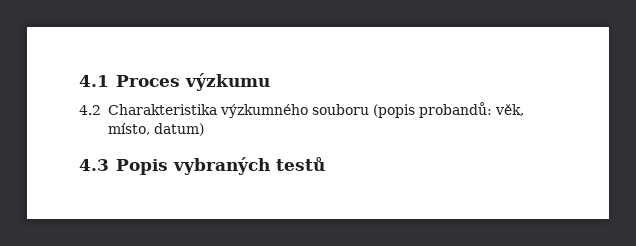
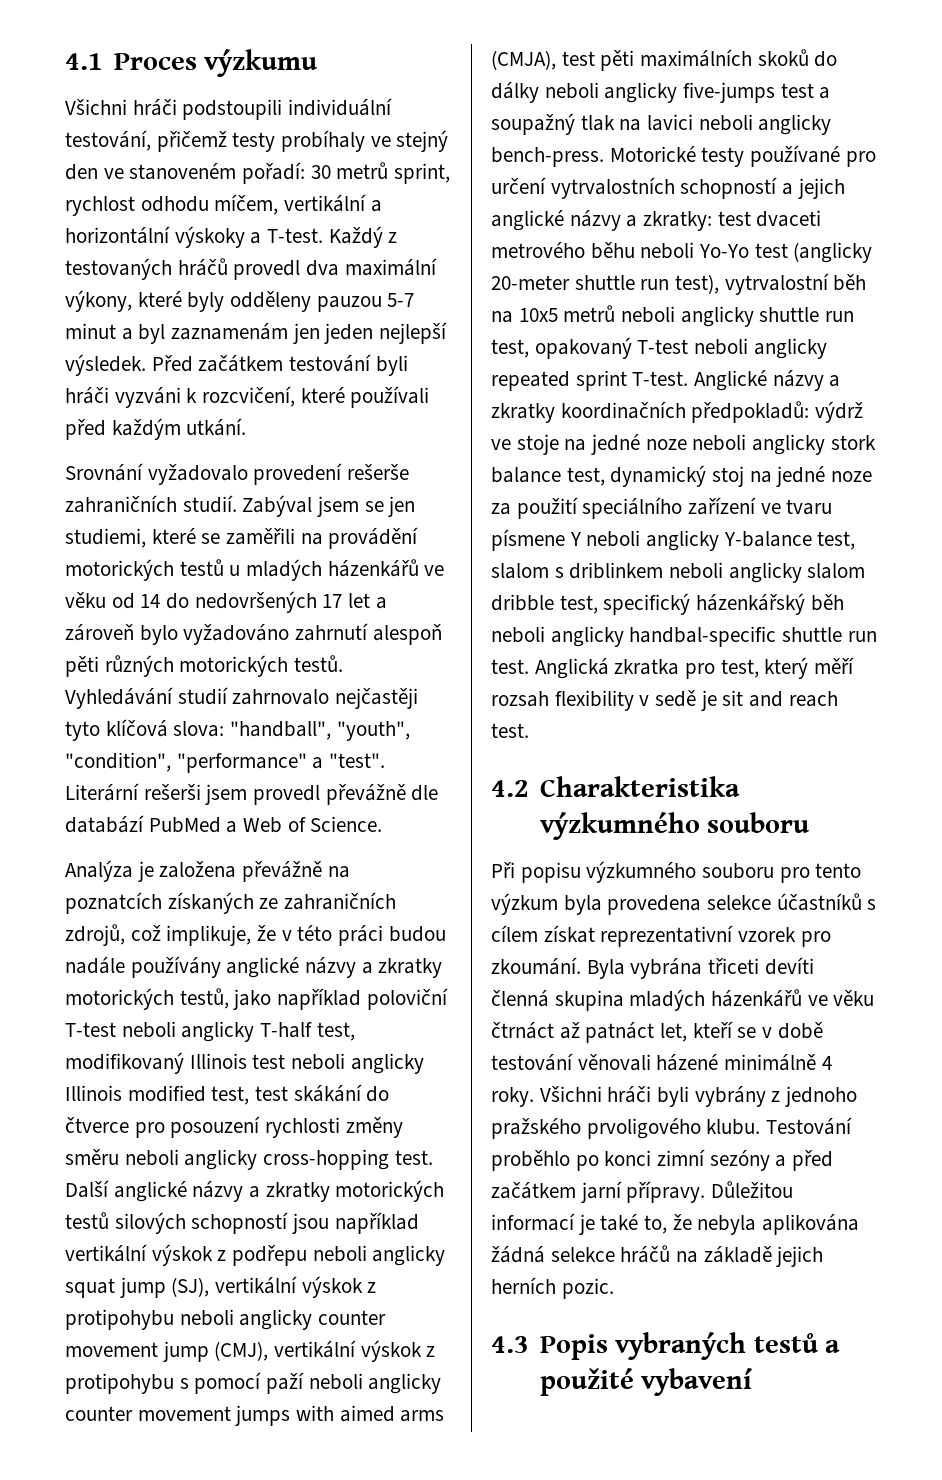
[79,102,524,118] [107,123,204,136] 4.2 Charakteristika výzkumného souboru (popis probandů: věk, místo, datum) -> [65,98,393,120] [65,130,449,152] [65,162,451,184] [65,194,382,216] [65,226,398,248] [65,258,437,280] [65,290,415,312] [65,322,448,344] [65,354,408,376] [65,386,430,408] [65,418,247,440] [65,463,410,485] [65,495,416,517] [65,527,419,549] [65,559,445,581] [65,591,387,613] [65,623,442,645] [65,655,344,677] [65,687,419,709] [65,719,410,741] [65,752,386,773] [65,783,439,805] [65,815,383,833] [65,860,350,882] [65,892,397,914] [65,924,446,946] [65,956,443,978] [65,988,448,1010] [65,1021,355,1042] [65,1052,424,1074] [65,1084,390,1105] [65,1116,403,1138] [65,1149,433,1170] [65,1180,445,1202] [65,1212,419,1234] [65,1244,446,1266] [65,1276,377,1298] [65,1309,387,1330] [65,1340,436,1362] [65,1372,442,1394] [65,1405,445,1426] [491,49,838,71] [491,82,831,103] [491,113,832,135] [491,145,876,167] [491,177,845,199] [491,210,822,231] [491,242,873,263] [491,273,867,295] [491,305,855,327] [491,337,827,359] [491,370,841,391] [491,401,864,423] [491,434,876,455] [491,465,873,487] [491,497,833,519] [491,529,856,551] [491,562,866,583] [491,593,844,615] [491,626,877,647] [491,657,855,679] [491,690,838,711] [491,723,529,738] [491,776,740,797] [539,812,810,840] [491,861,862,883] [491,893,877,915] [491,925,831,947] [491,957,814,979] [491,989,875,1011] [491,1021,823,1043] [491,1053,832,1071] [491,1086,858,1107] [491,1117,853,1139] [491,1149,834,1171] [491,1181,794,1203] [491,1213,860,1235] [491,1245,824,1267] [491,1277,614,1299] Všichni hráči podstoupili individuální testování, přičemž testy probíhaly ve stejný den ve stanoveném pořadí: 30 metrů sprint, rychlost odhodu míčem, vertikální a horizontální výskoky a T-test. Každý z testovaných hráčů provedl dva maximální výkony, které byly odděleny pauzou 5-7 minut a byl zaznamenám jen jeden nejlepší výsledek. Před začátkem testování byli hráči vyzváni k rozcvičení, které používali před každým utkání. // Srovnání vyžadovalo provedení rešerše zahraničních studií. Zabýval jsem se jen studiemi, které se zaměřili na provádění motorických testů u mladých házenkářů ve věku od 14 do nedovršených 17 let a zároveň bylo vyžadováno zahrnutí alespoň pěti různých motorických testů. Vyhledávání studií zahrnovalo nejčastěji tyto klíčová slova: "handball", "youth", "condition", "performance" a "test". Literární rešerši jsem provedl převážně dle databází PubMed a Web of Science. // Analýza je založena převážně na poznatcích získaných ze zahraničních zdrojů, což implikuje, že v této práci budou nadále používány anglické názvy a zkratky motorických testů, jako například poloviční T-test neboli anglicky T-half test, modifikovaný Illinois test neboli anglicky Illinois modified test, test skákání do čtverce pro posouzení rychlosti změny směru neboli anglicky cross-hopping test. Další anglické názvy a zkratky motorických testů silových schopností jsou například vertikální výskok z podřepu neboli anglicky squat jump (SJ), vertikální výskok z protipohybu neboli anglicky counter movement jump (CMJ), vertikální výskok z protipohybu s pomocí paží neboli anglicky counter movement jumps with aimed arms (CMJA), test pěti maximálních skoků do dálky neboli anglicky five-jumps test a soupažný tlak na lavici neboli anglicky bench-press. Motorické testy používané pro určení vytrvalostních schopností a jejich anglické názvy a zkratky: test dvaceti metrového běhu neboli Yo-Yo test (anglicky 20-meter shuttle run test), vytrvalostní běh na 10x5 metrů neboli anglicky shuttle run test, opakovaný T-test neboli anglicky repeated sprint T-test. Anglické názvy a zkratky koordinačních předpokladů: výdrž ve stoje na jedné noze neboli anglicky stork balance test, dynamický stoj na jedné noze za použití speciálního zařízení ve tvaru písmene Y neboli anglicky Y-balance test, slalom s driblinkem neboli anglicky slalom dribble test, specifický házenkářský běh neboli anglicky handbal-specific shuttle run test. Anglická zkratka pro test, který měří rozsah flexibility v sedě je sit and reach test. // 4.2 Charakteristika výzkumného souboru // Při popisu výzkumného souboru pro tento výzkum byla provedena selekce účastníků s cílem získat reprezentativní vzorek pro zkoumání. Byla vybrána třiceti devíti členná skupina mladých házenkářů ve věku čtrnáct až patnáct let, kteří se v době testování věnovali házené minimálně 4 roky. Všichni hráči byli vybrány z jednoho pražského prvoligového klubu. Testování proběhlo po konci zimní sezóny a před začátkem jarní přípravy. Důležitou informací je také to, že nebyla aplikována žádná selekce hráčů na základě jejich herních pozic.
(325, 164) none -> [825,1340,841,1353] [539,1368,753,1396] a použité vybavení

